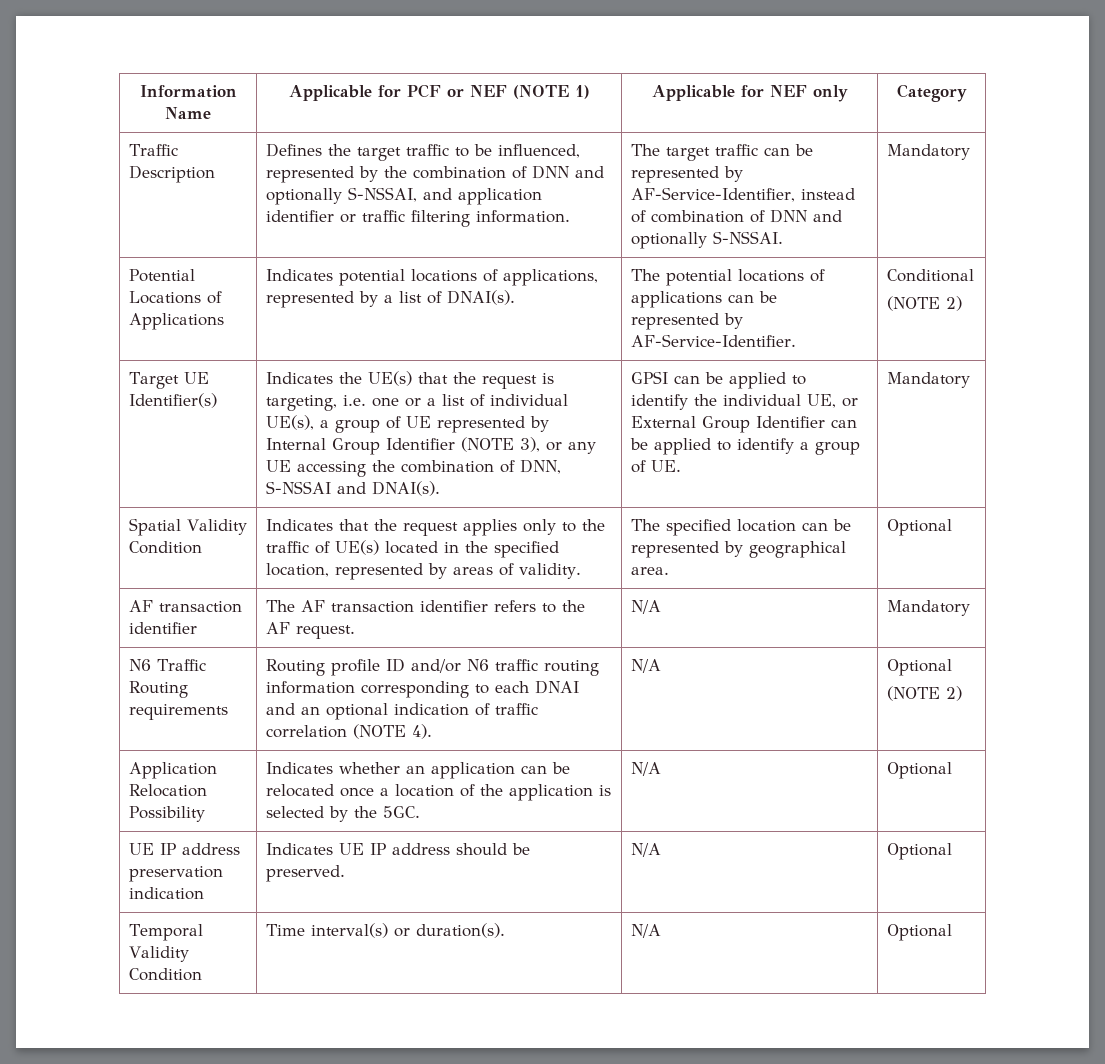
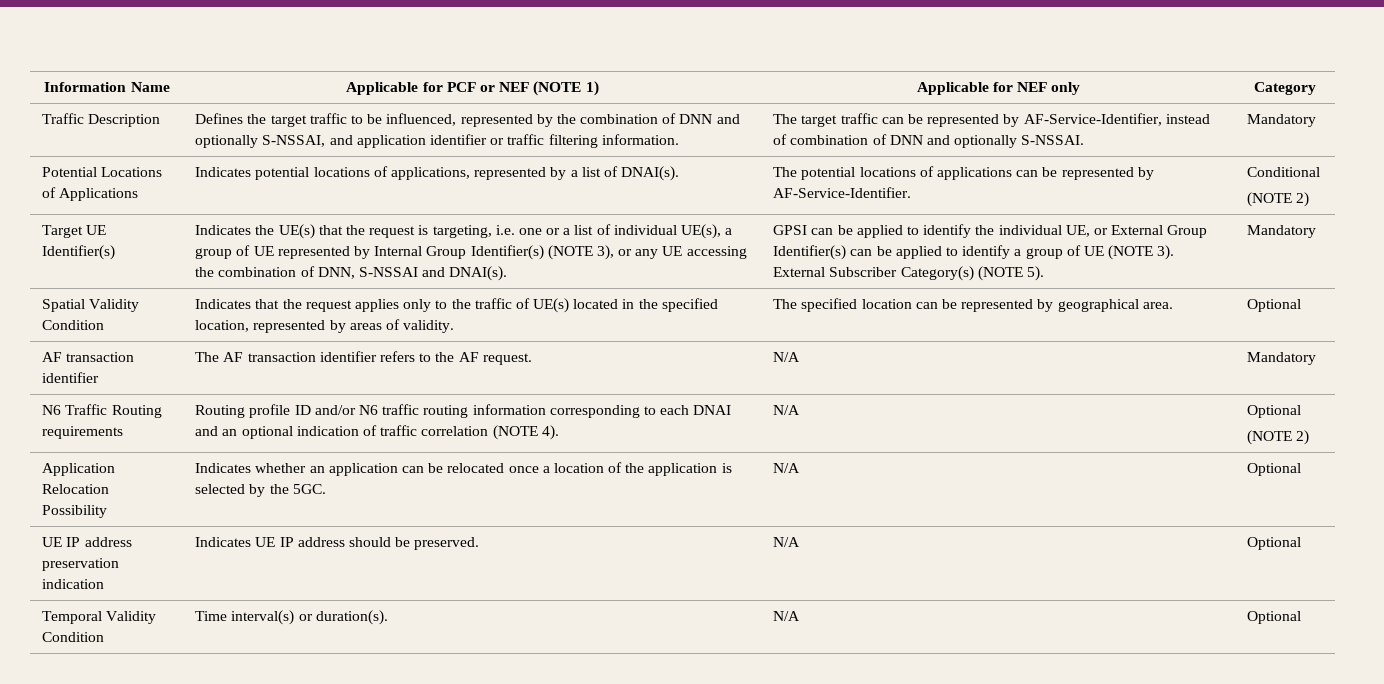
[385,438,455,450] Identifier -> [470,245,544,260] Identifier(s)
[755,416,825,428] Identifier -> [773,245,847,260] Identifier(s)
[650,460,681,472] UE. -> [1083,245,1175,260] [773,266,1044,281] UE (NOTE 3). External Subscriber Category(s) (NOTE 5).

